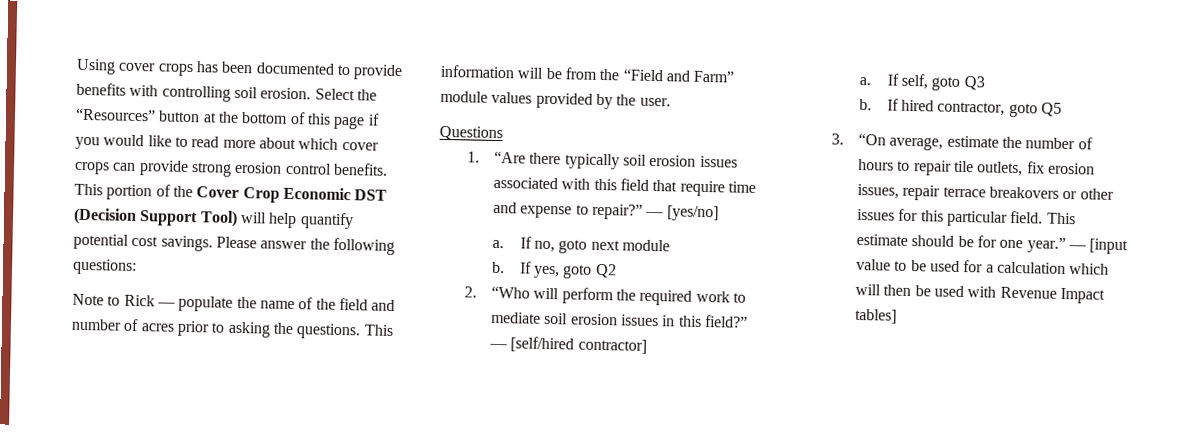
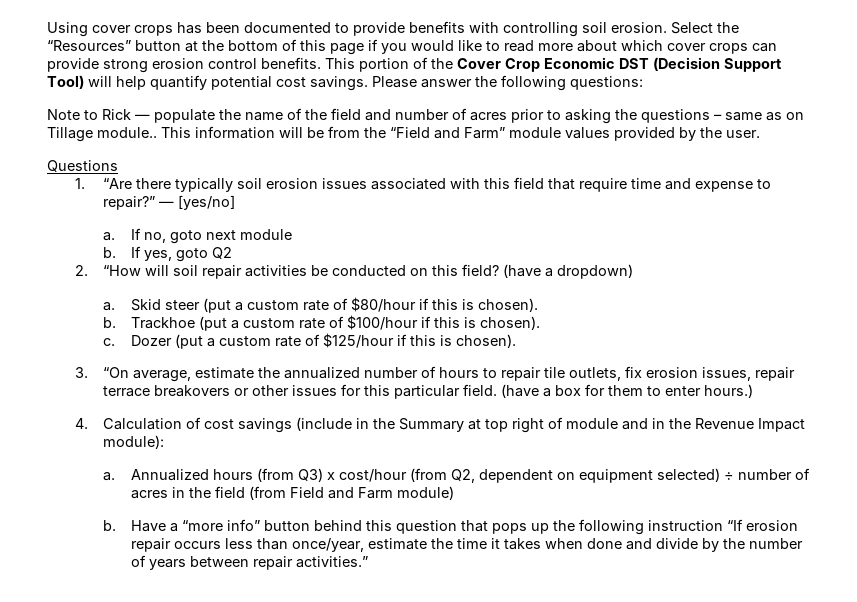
[296,323,362,340] questions. -> [641,109,804,123] [47,127,157,142] questions – same as on Tillage module..
[491,285,746,306] [491,311,748,328] [489,336,647,354] [859,73,985,91] [859,98,1062,118] “Who will perform the required work to mediate soil erosion issues in this field?” — [self/hired contractor] // a. If self, goto Q3 // b. If hired contractor, goto Q5 -> [102,264,633,279] [102,297,538,313] [102,315,540,331] [102,333,516,349] “How will soil repair activities be conducted on this field? (have a dropdown) // a. Skid steer (put a custom rate of $80/hour if this is chosen). // b. Trackhoe (put a custom rate of $100/hour if this is chosen). // c. Dozer (put a custom rate of $125/hour if this is chosen).
(1022, 142) none -> [283,367,360,379] annualized
[1046,212,1076,225] [856,233,1129,255] [856,258,1110,275] [855,283,1105,304] [855,308,898,324] This estimate should be for one year.” — [input value to be used for a calculation which will then be used with Revenue Impact tables] -> [500,384,753,398] [74,417,805,433] [102,435,164,449] [102,468,810,483] [130,486,454,500] [102,519,798,535] [130,538,803,552] [130,555,368,570] (have a box for them to enter hours.) // 4. Calculation of cost savings (include in the Summary at top right of module and in the Revenue Impact module): // a. Annualized hours (from Q3) x cost/hour (from Q2, dependent on equipment selected) ÷ number of acres in the field (from Field and Farm module) // b. Have a “more info” button behind this question that pops up the following instruction “If erosion repair occurs less than once/year, estimate the time it takes when done and divide by the number of years between repair activities.”

